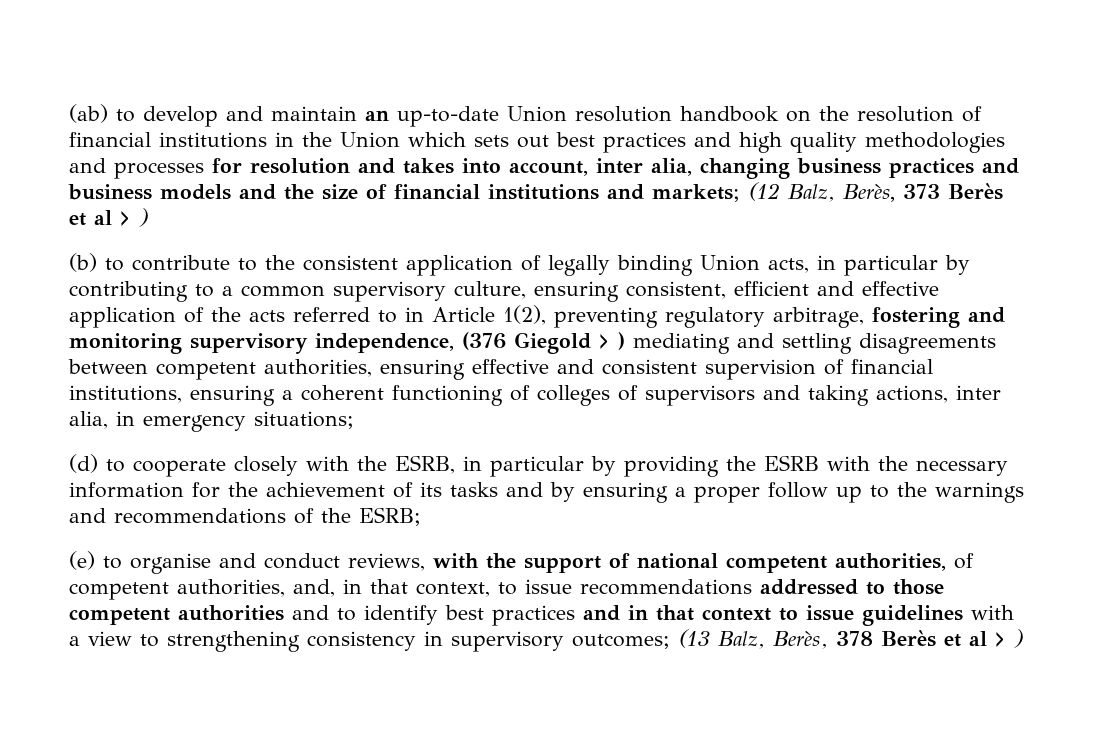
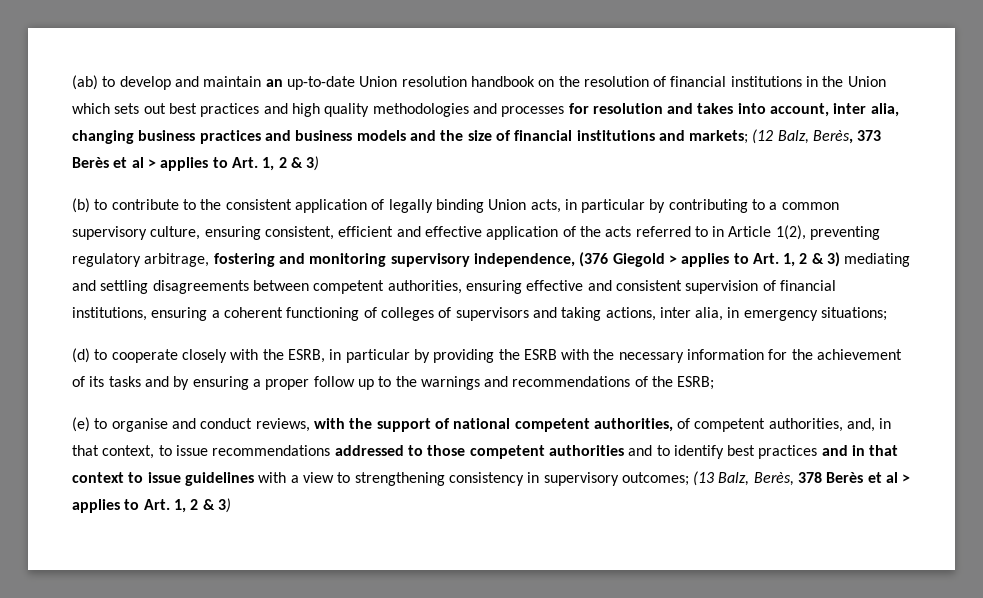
[139,208,148,227] ) -> [160,156,320,171] applies to Art. 1, 2 & 3)
[618,332,625,350] ) -> [681,252,841,267] applies to Art. 1, 2 & 3)
[1014,629,1023,648] ) -> [72,498,231,513] applies to Art. 1, 2 & 3)

